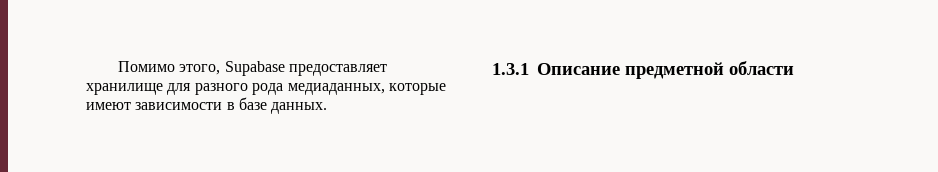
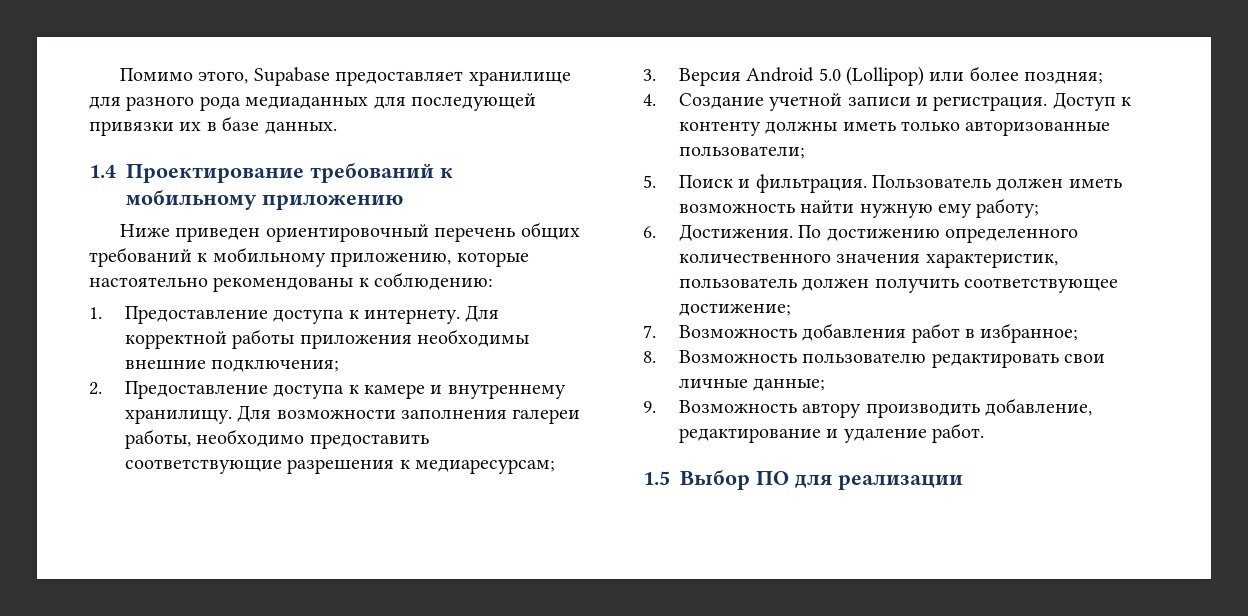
[287,83,446,95] [86,97,328,114] [492,61,794,79] медиаданных, которые имеют зависимости в базе данных. // 1.3.1 Описание предметной области -> [245,93,536,111] [89,116,337,136] [89,163,453,183] [126,190,403,210] [119,222,580,242] [89,247,529,267] [89,272,494,292] [89,305,500,324] [124,329,529,349] [124,359,340,372] [89,381,566,399] [124,405,581,424] [124,429,429,449] [124,459,555,474] [643,66,1104,86] [643,92,1132,111] [678,121,1111,136] [678,146,805,159] [643,174,1122,193] [678,198,1040,218] [643,224,1078,243] [678,253,1058,268] [678,278,1118,293] [678,303,791,316] [643,323,1079,343] [643,350,1105,368] [678,378,826,391] [643,398,1092,418] [678,423,984,443] [643,470,963,490] медиаданных для последующей привязки их в базе данных. // 1.4 Проектирование требований к мобильному приложению // Ниже приведен ориентировочный перечень общих требований к мобильному приложению, которые настоятельно рекомендованы к соблюдению: // 1. Предоставление доступа к интернету. Для корректной работы приложения необходимы внешние подключения; // 2. Предоставление доступа к камере и внутреннему хранилищу. Для возможности заполнения галереи работы, необходимо предоставить соответствующие разрешения к медиаресурсам; // 3. Версия Android 5.0 (Lollipop) или более поздняя; // 4. Создание учетной записи и регистрация. Доступ к контенту должны иметь только авторизованные пользователи; // 5. Поиск и фильтрация. Пользователь должен иметь возможность найти нужную ему работу; // 6. Достижения. По достижению определенного количественного значения характеристик, пользователь должен получить соответствующее достижение; // 7. Возможность добавления работ в избранное; // 8. Возможность пользователю редактировать свои личные данные; // 9. Возможность автору производить добавление, редактирование и удаление работ. // 1.5 Выбор ПО для реализации

